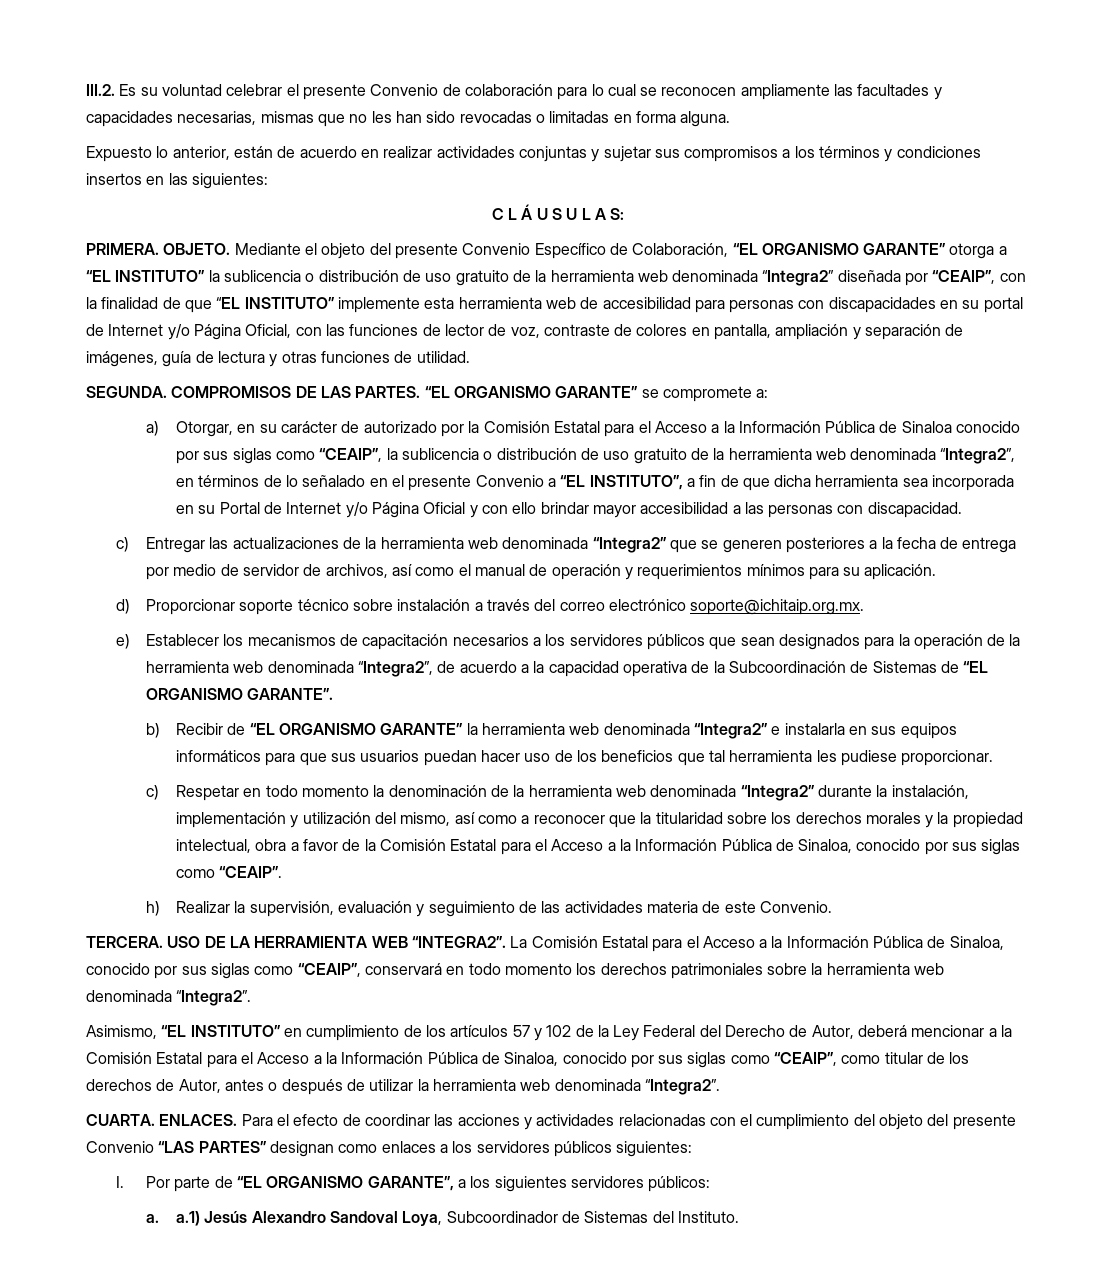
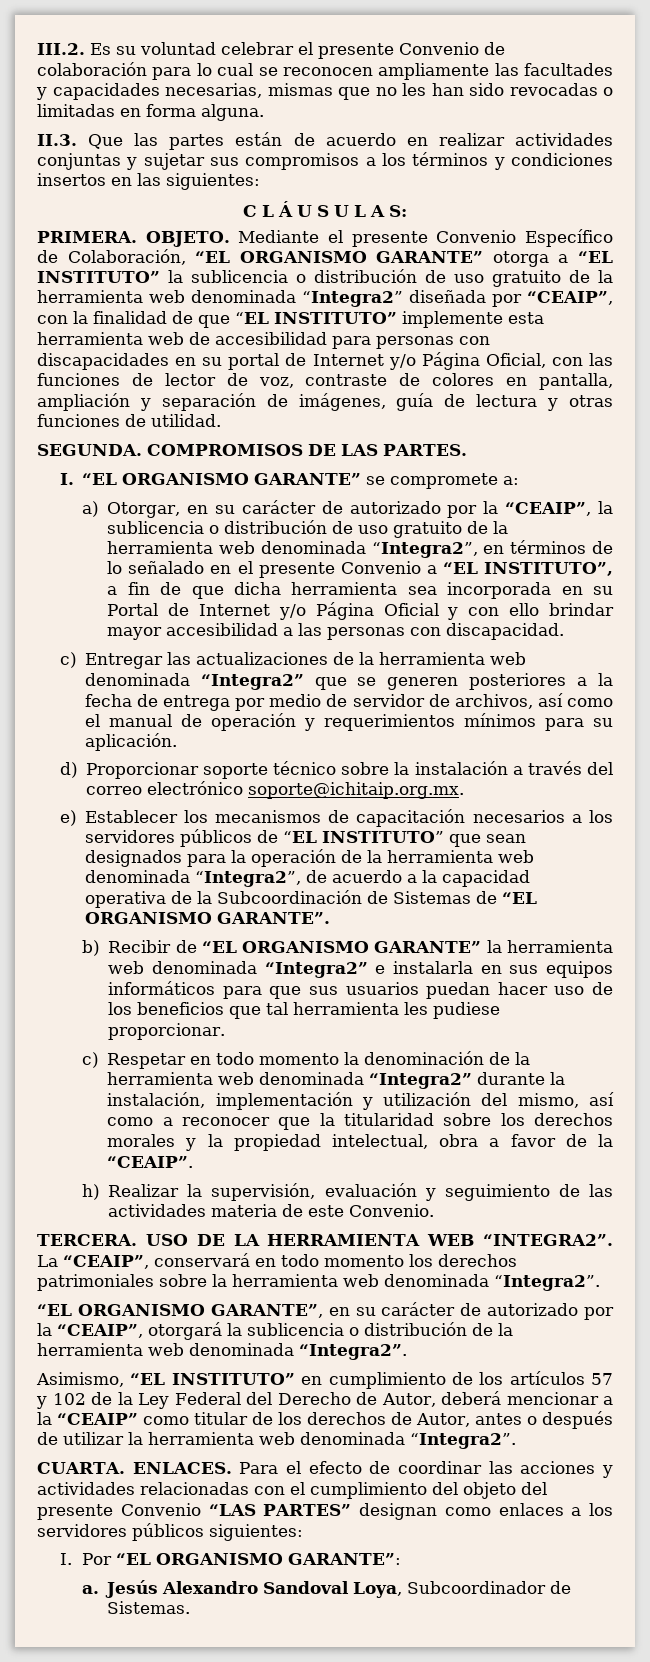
[86,146,230,162] Expuesto lo anterior, -> [37,133,225,150] II.3. Que las partes
[321,243,391,259] objeto del -> (343, 236) none
(421, 392) none -> [59,473,74,485] // I.
[483,421,1021,437] [176,448,315,464] Comisión Estatal para el Acceso a la Información Pública de Sinaloa conocido por sus siglas como -> (499, 507) none
(393, 605) none -> [394,762,410,775] la
(705, 642) none -> [256,830,444,843] de “EL INSTITUTO”
[379,839,1021,855] [176,869,216,878] Comisión Estatal para el Acceso a la Información Pública de Sinaloa, conocido por sus siglas como -> (613, 1140) none
[531,936,1004,952] [86,963,294,979] Comisión Estatal para el Acceso a la Información Pública de Sinaloa, conocido por sus siglas como -> (58, 1261) none
(252, 998) none -> [37,1302,614,1320] [37,1322,513,1340] [37,1343,407,1360] // “EL ORGANISMO GARANTE”, en su carácter de autorizado por la “CEAIP”, otorgará la sublicencia o distribución de la herramienta web denominada “Integra2”.
[86,1052,838,1068] Comisión Estatal para el Acceso a la Información Pública de Sinaloa, conocido por sus siglas como “CEAIP”, -> [57,1413,139,1425] “CEAIP”
[174,1176,711,1192] parte de “EL ORGANISMO GARANTE”, a los siguientes servidores públicos: -> [115,1553,401,1565] “EL ORGANISMO GARANTE”:
[176,1211,201,1226] a.1) -> (99, 1589) none
[584,1211,739,1223] Sistemas del Instituto. -> [107,1601,191,1614] Sistemas.

